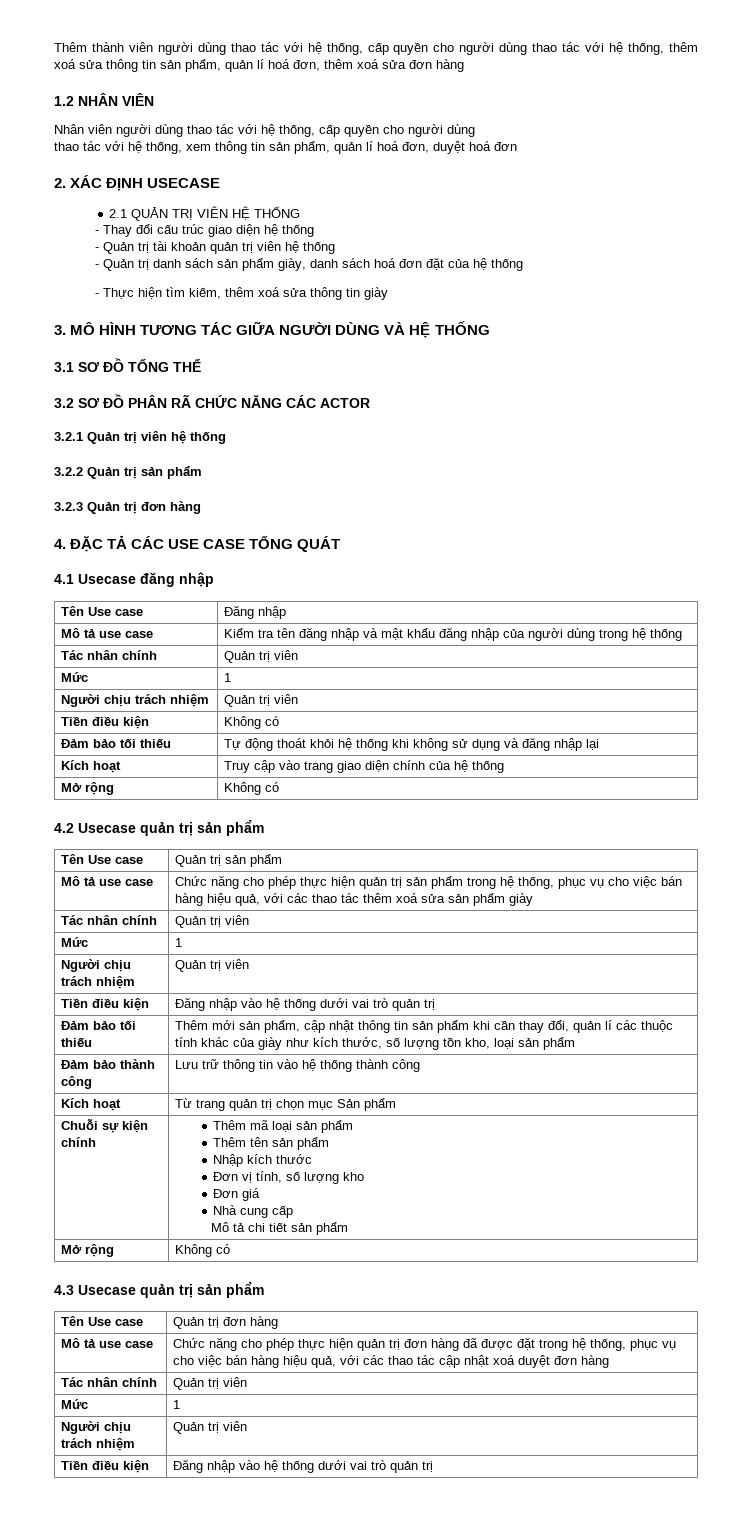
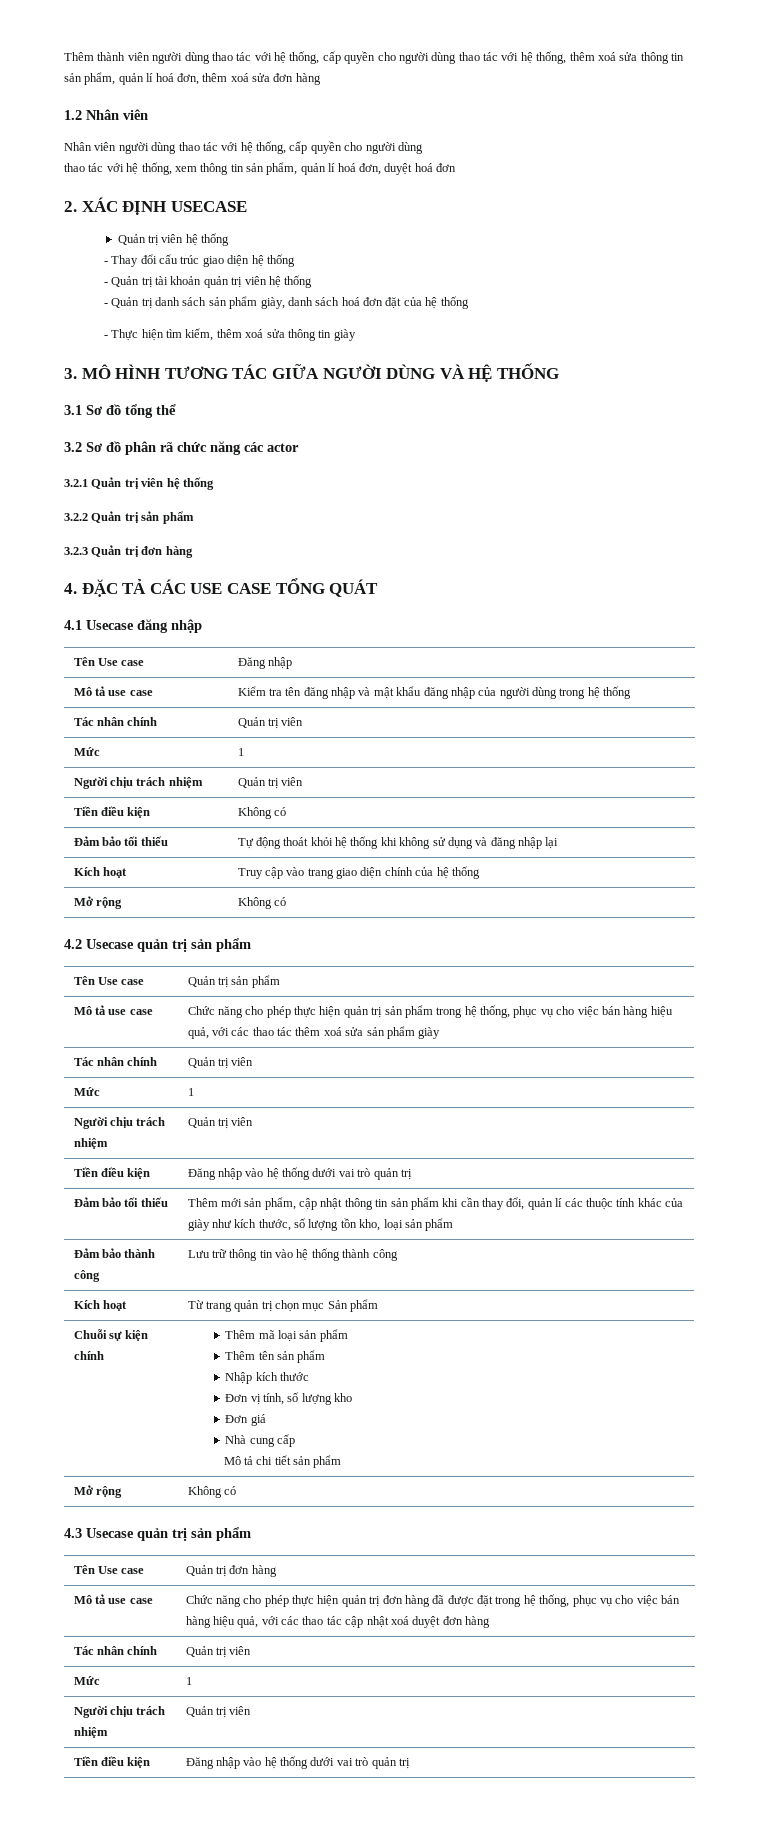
[78,93,154,106] NHÂN VIÊN -> [86,109,148,120] Nhân viên
[109,206,301,221] 2.1 QUẢN TRỊ VIÊN HỆ THỐNG -> [117,233,230,246] Quản trị viên hệ thống
[78,358,201,372] [54,394,370,408] SƠ ĐỒ TỔNG THỂ // 3.2 SƠ ĐỒ PHÂN RÃ CHỨC NĂNG CÁC ACTOR -> [86,404,176,418] [64,441,299,455] Sơ đồ tổng thể // 3.2 Sơ đồ phân rã chức năng các actor

